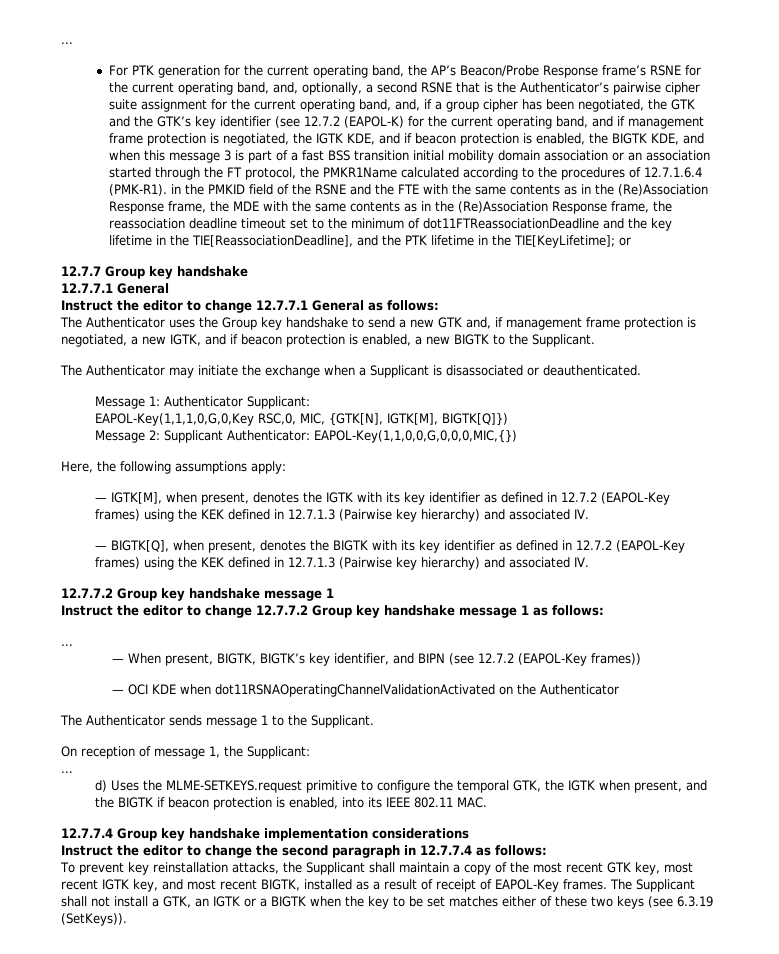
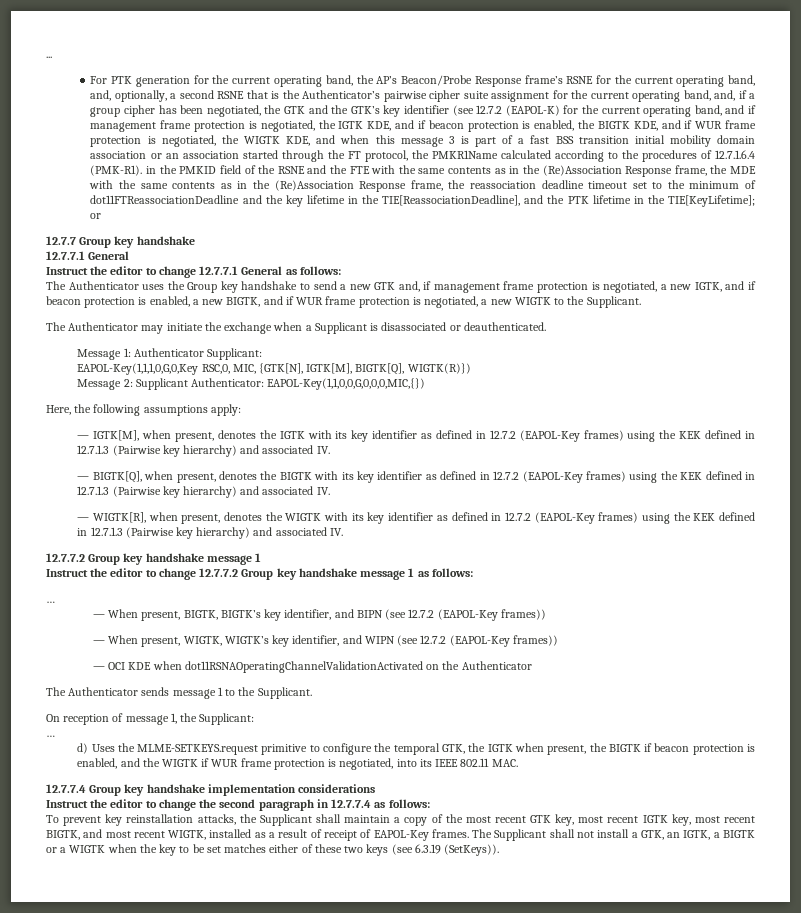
(704, 138) none -> [684,120,756,129] [90,135,336,147] if WUR frame protection is negotiated, the WIGTK KDE, and
[454,334,489,345] BIGTK -> [226,296,551,308] BIGTK, and if WUR frame protection is negotiated, a new WIGTK
[441,413,508,426] BIGTK[Q]}) -> [355,363,471,375] BIGTK[Q], WIGTK(R)})
(589, 562) none -> [77,512,755,524] [77,527,343,539] // — WIGTK[R], when present, denotes the WIGTK with its key identifier as defined in 12.7.2 (EAPOL-Key frames) using the KEK defined in 12.7.1.3 (Pairwise key hierarchy) and associated IV.
(641, 659) none -> [92,635,558,647] // — When present, WIGTK, WIGTK’s key identifier, and WIPN (see 12.7.2 (EAPOL-Key frames))
[685,780,707,791] and -> (587, 750) none
(338, 803) none -> [120,758,394,770] and the WIGTK if WUR frame protection is negotiated,
(158, 885) none -> [694,816,755,823] [46,830,80,840] most recent BIGTK,
[261,879,300,891] BIGTK, -> [168,830,207,840] WIGTK,
[213,896,240,907] IGTK -> [683,830,755,840] IGTK, a BIGTK
[271,896,306,907] BIGTK -> [69,845,106,853] WIGTK

